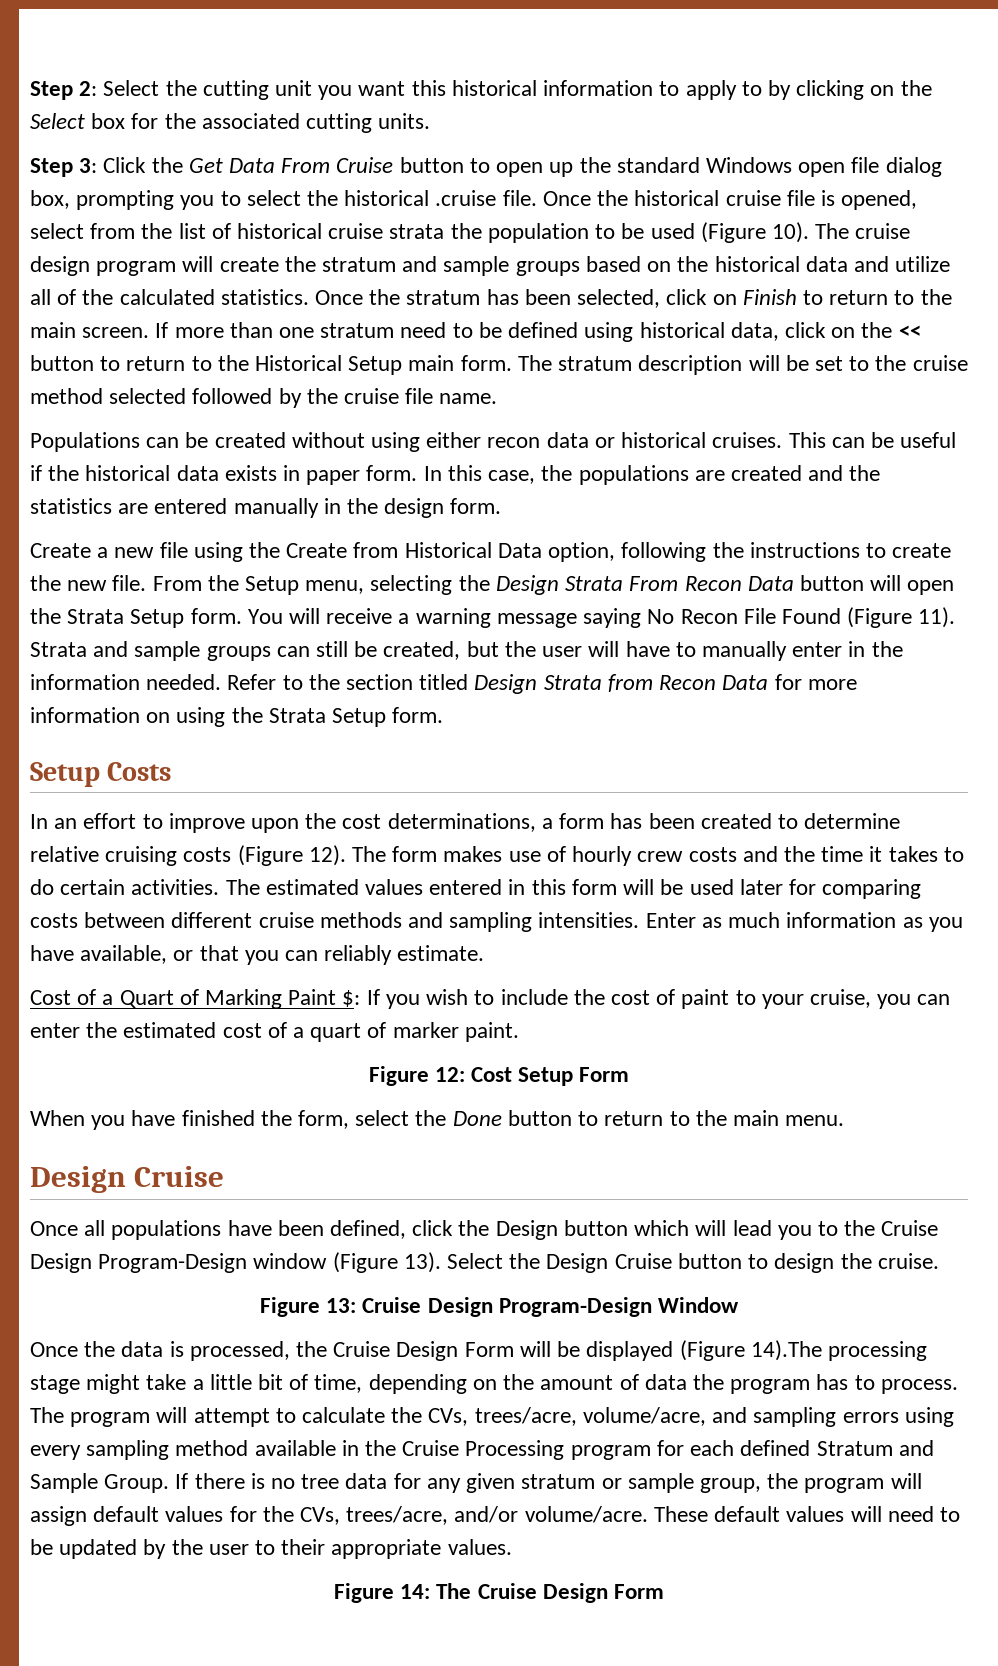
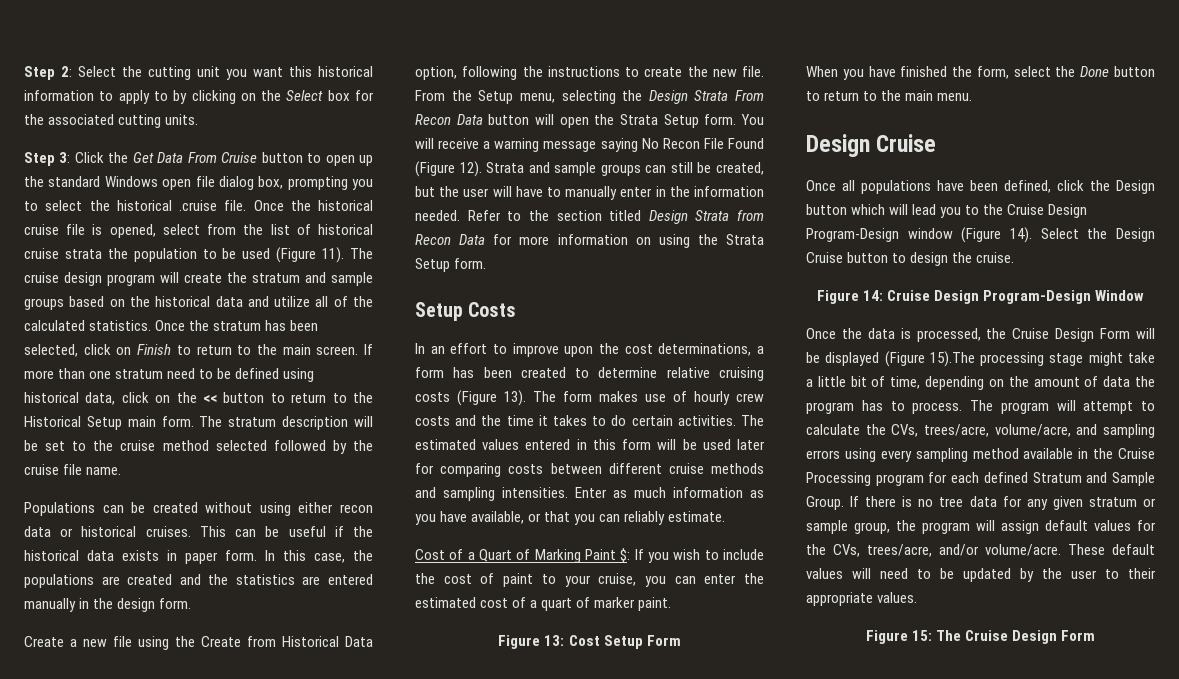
[771,222,809,243] 10). -> [322,247,345,263] 11).
[918,607,956,628] 11). -> [459,161,482,177] 12).
[308,845,346,866] 12). -> [504,390,526,406] 13).
[434,1067,465,1082] 12: -> [544,635,565,646] 13:
[403,1252,441,1273] 13). -> [1010,227,1032,243] 14).
[326,1298,357,1313] 13: -> [862,290,883,301] 14:
[750,1340,822,1361] 14).The -> [929,351,975,367] 15).The
[400,1584,431,1599] 14: -> [911,630,932,641] 15:

